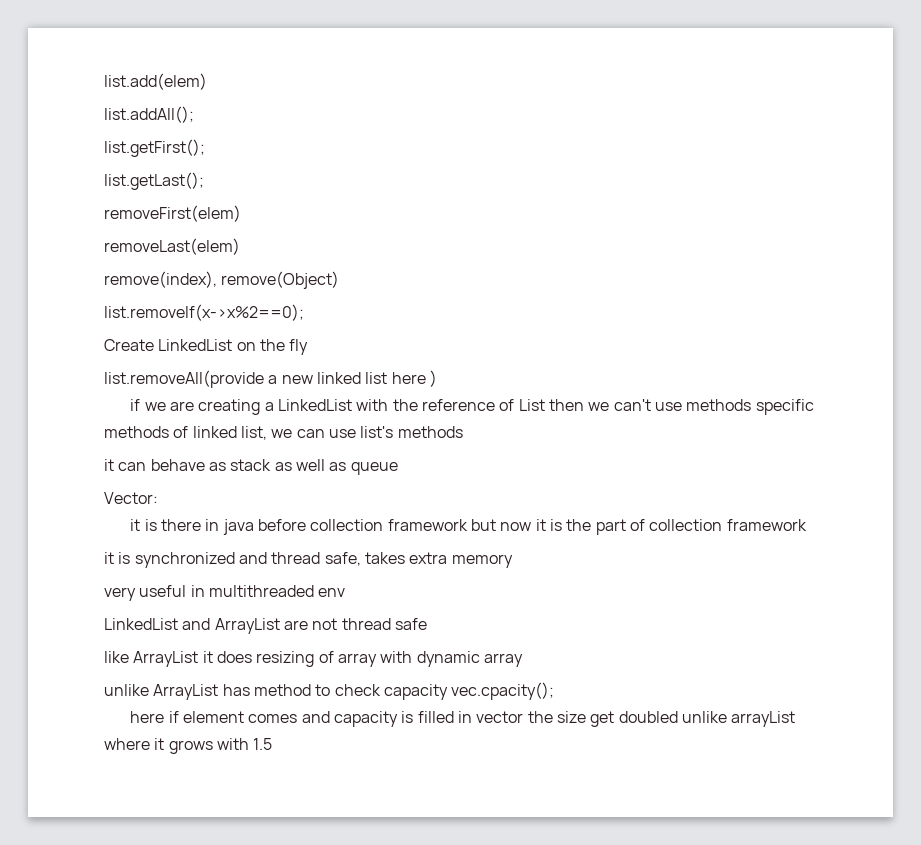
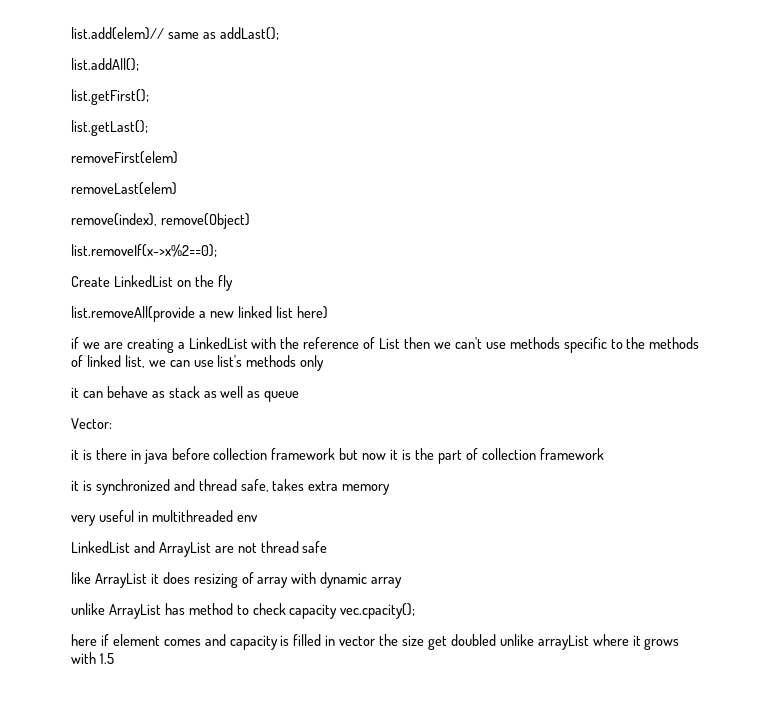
[104,73,207,90] list.add(elem) -> [71,27,279,40] list.add(elem)// same as addLast();
[391,370,437,387] here ) -> [296,306,328,319] here)
(814, 407) none -> [610,337,646,349] to the
(463, 432) none -> [300,355,325,371] only

